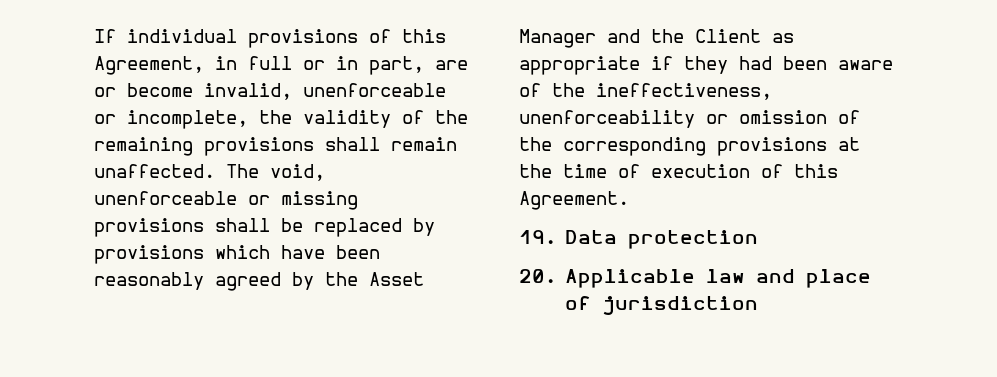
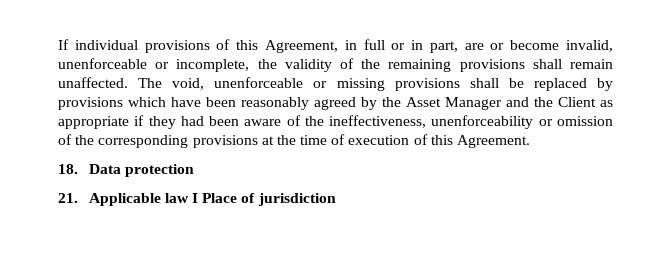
[519,230,556,244] 19. -> [58,164,78,174] 18.
[519,269,556,283] 20. -> [58,193,78,203] 21.
[756,269,872,288] and place -> [192,193,238,203] I Place

